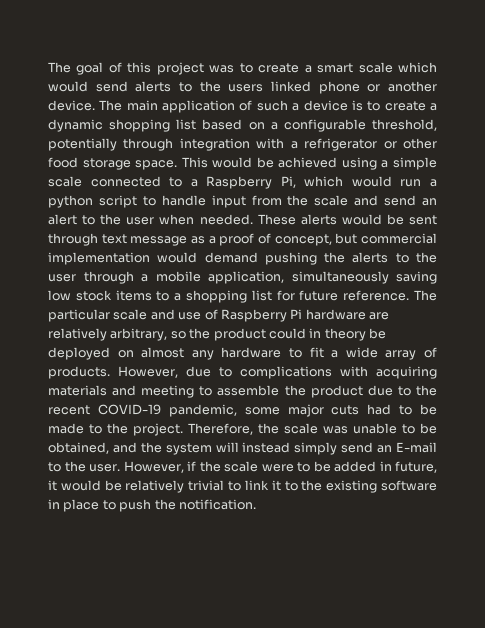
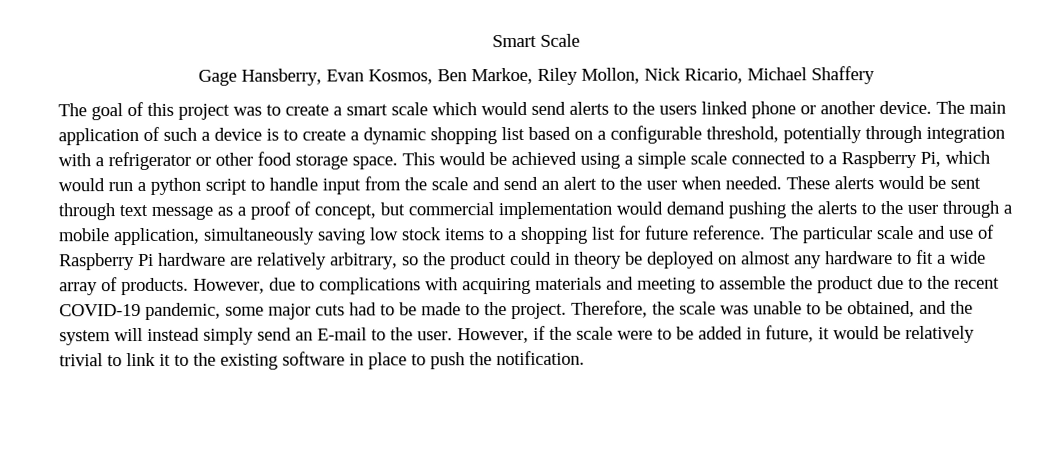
(48, 67) none -> [492,33,580,48] [198,66,875,86] Smart Scale // Gage Hansberry, Evan Kosmos, Ben Markoe, Riley Mollon, Nick Ricario, Michael Shaffery //

